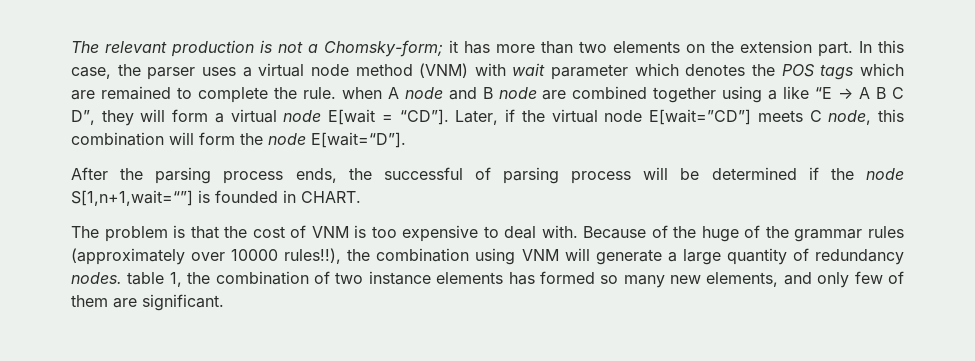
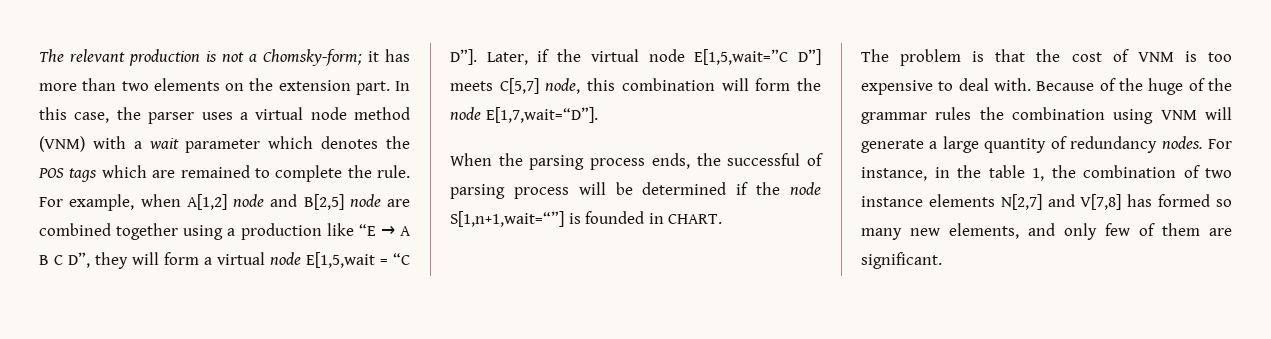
(506, 69) none -> [133,141,142,149] a
[341,87,399,99] when A -> [39,194,227,211] For example, when A[1,2]
[482,87,493,99] B -> [303,194,344,210] B[2,5]
(778, 95) none -> [240,223,322,240] production
[328,109,449,125] E[wait = “CD”]. -> [306,252,410,268] [450,49,477,65] E[1,5,wait = “C D”].
[649,109,822,125] E[wait=”CD”] meets C -> [694,49,821,65] [450,78,539,94] E[1,5,wait=”C D”] meets C[5,7]
[311,132,406,148] [71,167,108,180] E[wait=“D”]. // After -> [485,107,598,123] [450,153,492,166] E[1,7,wait=“D”]. // When
[71,248,342,265] (approximately over 10000 rules!!), -> (972, 113) none
(122, 278) none -> [1208,139,1232,149] [861,165,981,181] For instance, in the
(504, 278) none -> [1000,194,1122,210] N[2,7] and V[7,8]

